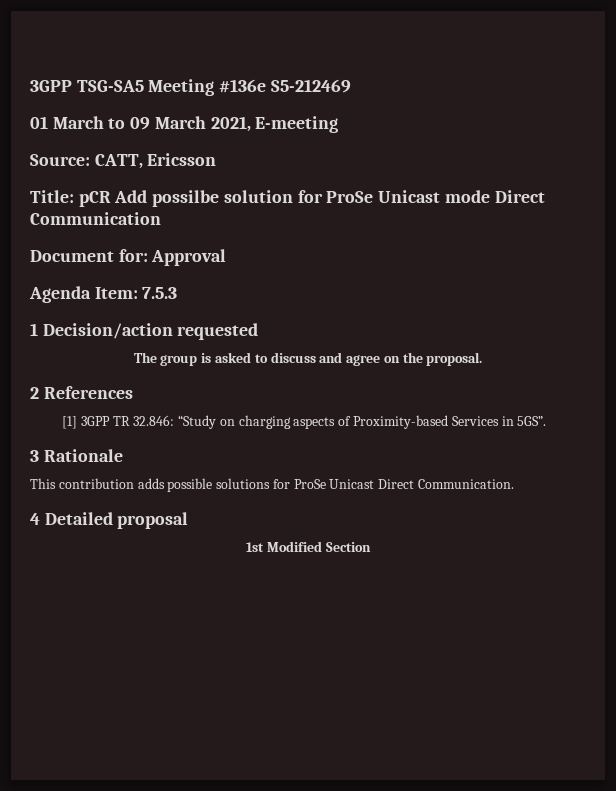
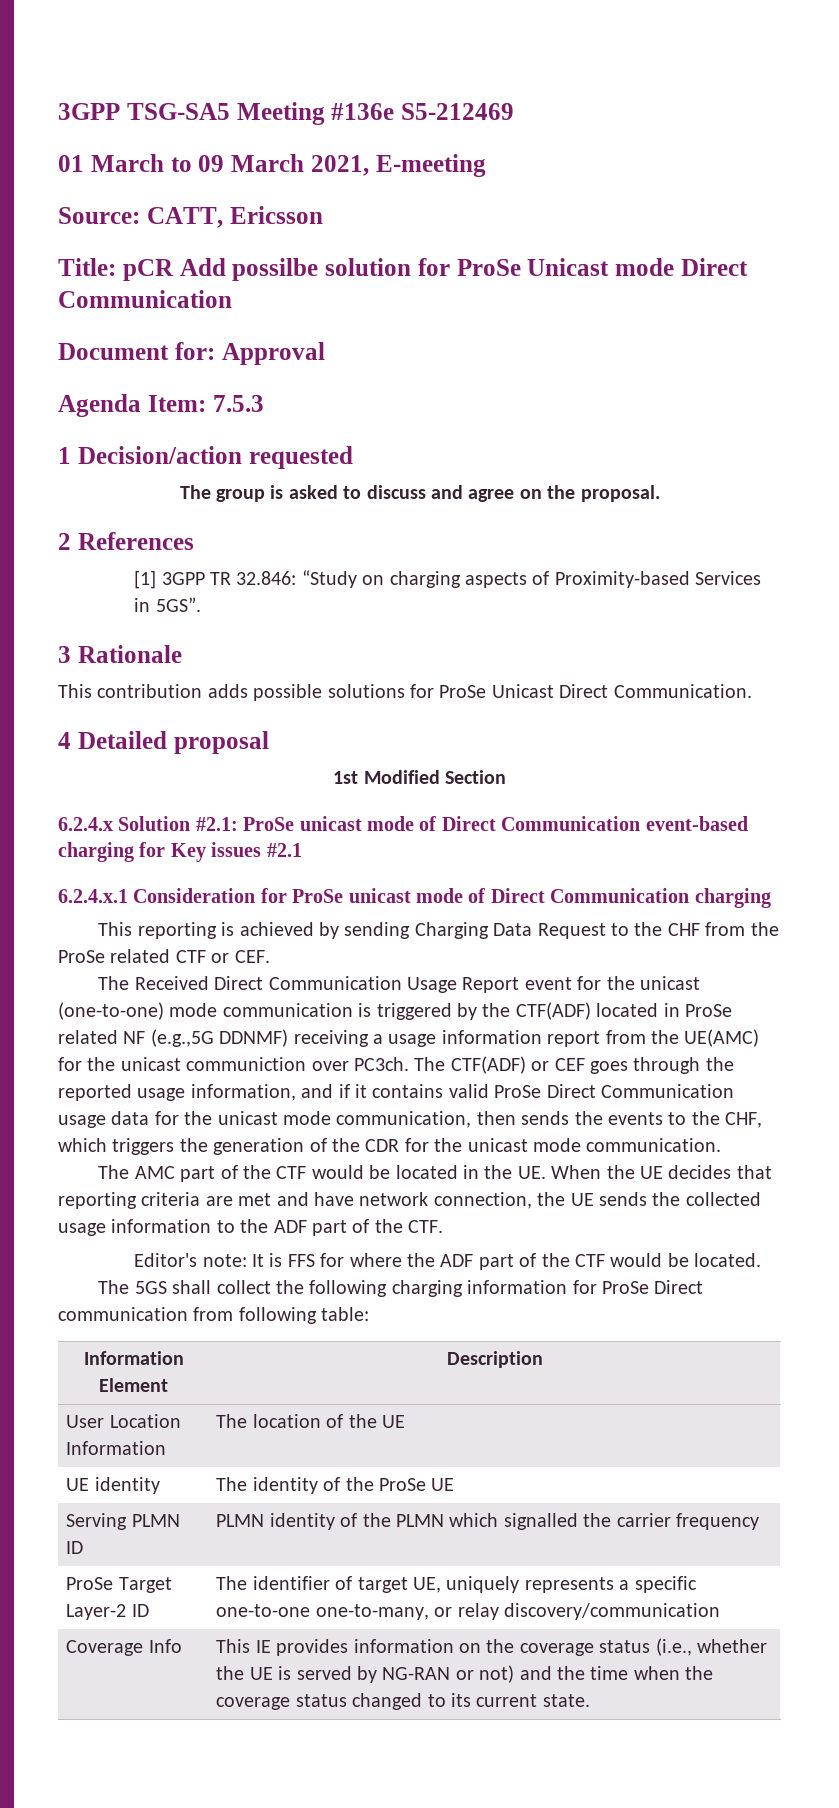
(371, 547) none -> [58,816,748,831] [58,842,302,862] [58,888,771,908] [98,922,779,939] [58,949,270,963] [98,976,700,993] [58,1002,732,1020] [58,1029,760,1047] [58,1056,734,1074] [58,1084,734,1101] [58,1111,763,1128] [58,1138,722,1155] [98,1165,772,1182] [58,1192,761,1209] [58,1219,444,1236] [134,1253,762,1270] [98,1280,704,1297] [58,1307,370,1324] [83,1351,184,1365] [99,1378,168,1392] [446,1351,543,1368] [66,1414,181,1428] [66,1441,167,1455] [216,1414,405,1428] [66,1477,160,1494] [216,1477,455,1494] [66,1513,180,1530] [66,1541,84,1554] [216,1513,759,1530] [66,1577,172,1593] [66,1604,149,1620] [216,1576,697,1593] [216,1603,720,1620] [66,1639,182,1656] [216,1638,767,1656] [216,1665,714,1683] [216,1693,590,1710] // 6.2.4.x Solution #2.1: ProSe unicast mode of Direct Communication event-based charging for Key issues #2.1 // 6.2.4.x.1 Consideration for ProSe unicast mode of Direct Communication charging // This reporting is achieved by sending Charging Data Request to the CHF from the ProSe related CTF or CEF. // The Received Direct Communication Usage Report event for the unicast (one-to-one) mode communication is triggered by the CTF(ADF) located in ProSe related NF (e.g.,5G DDNMF) receiving a usage information report from the UE(AMC) for the unicast communiction over PC3ch. The CTF(ADF) or CEF goes through the reported usage information, and if it contains valid ProSe Direct Communication usage data for the unicast mode communication, then sends the events to the CHF, which triggers the generation of the CDR for the unicast mode communication. // The AMC part of the CTF would be located in the UE. When the UE decides that reporting criteria are met and have network connection, the UE sends the collected usage information to the ADF part of the CTF. // Editor's note: It is FFS for where the ADF part of the CTF would be located. // The 5GS shall collect the following charging information for ProSe Direct communication from following table: // Information Element | Description // User Location Information | The location of the UE // UE identity | The identity of the ProSe UE // Serving PLMN ID | PLMN identity of the PLMN which signalled the carrier frequency // ProSe Target Layer-2 ID | The identifier of target UE, uniquely represents a specific one-to-one one-to-many, or relay discovery/communication // Coverage Info | This IE provides information on the coverage status (i.e., whether the UE is served by NG-RAN or not) and the time when the coverage status changed to its current state.

